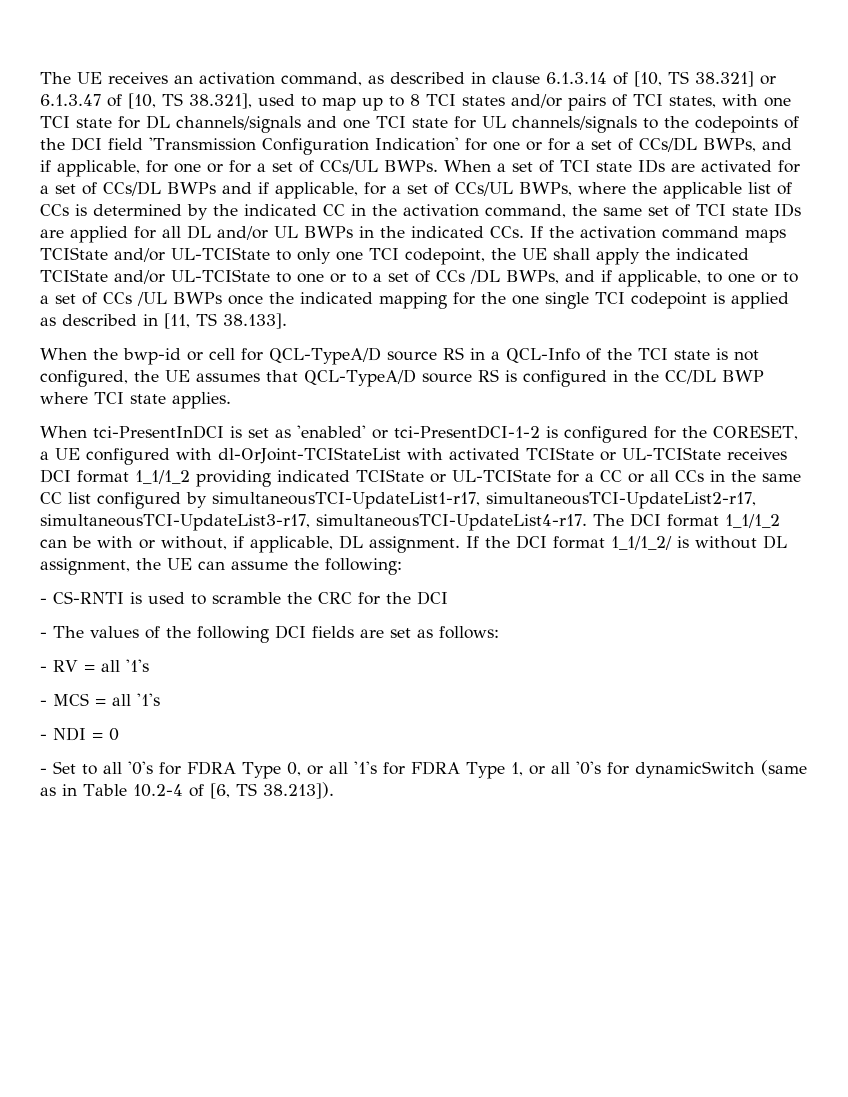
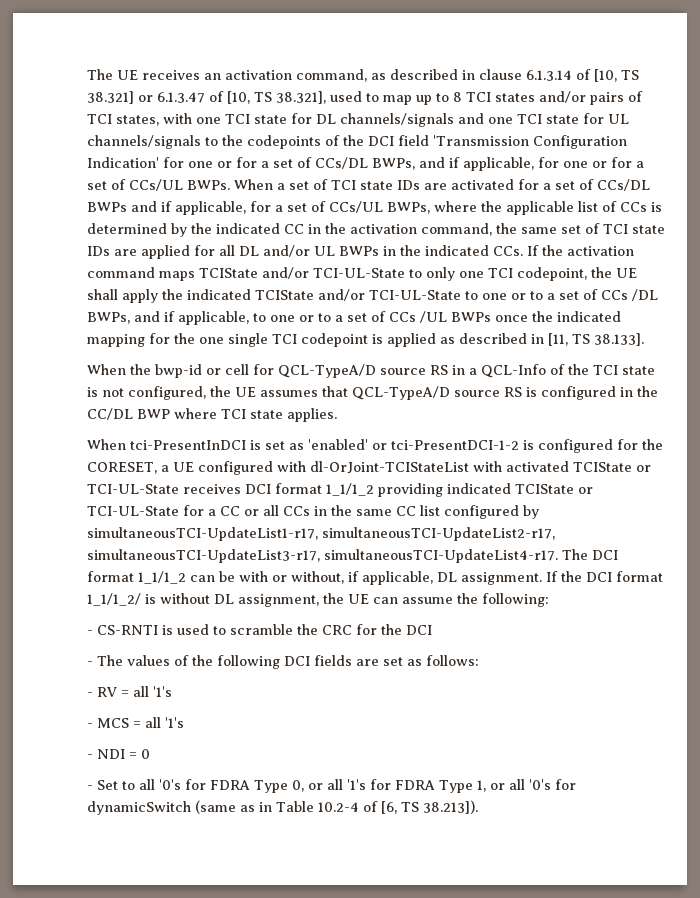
[171,247,270,260] UL-TCIState -> [313,268,405,278] TCI-UL-State
[171,269,270,282] UL-TCIState -> [369,290,461,300] TCI-UL-State
[622,447,721,460] UL-TCIState -> [87,484,179,494] TCI-UL-State
[452,469,551,482] UL-TCIState -> [87,506,179,516] TCI-UL-State

